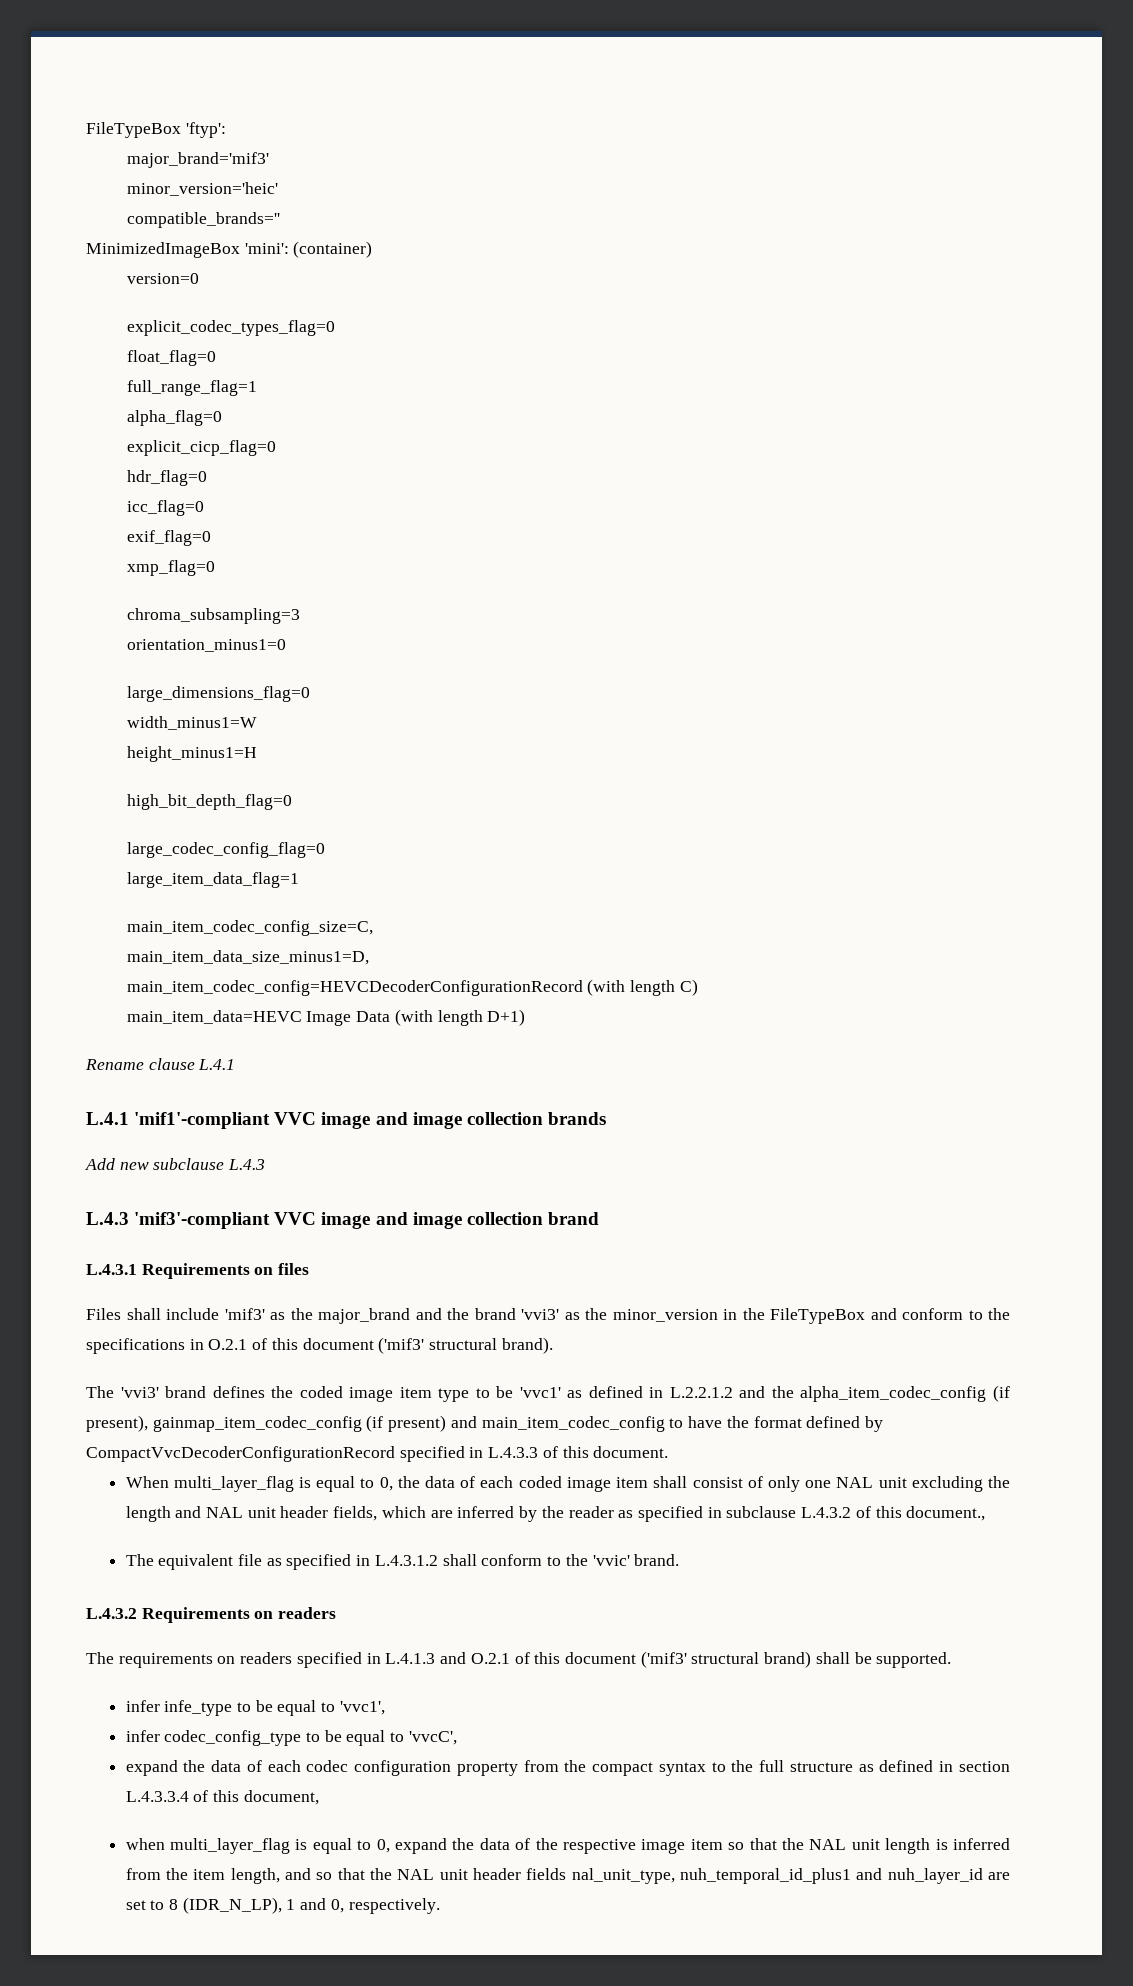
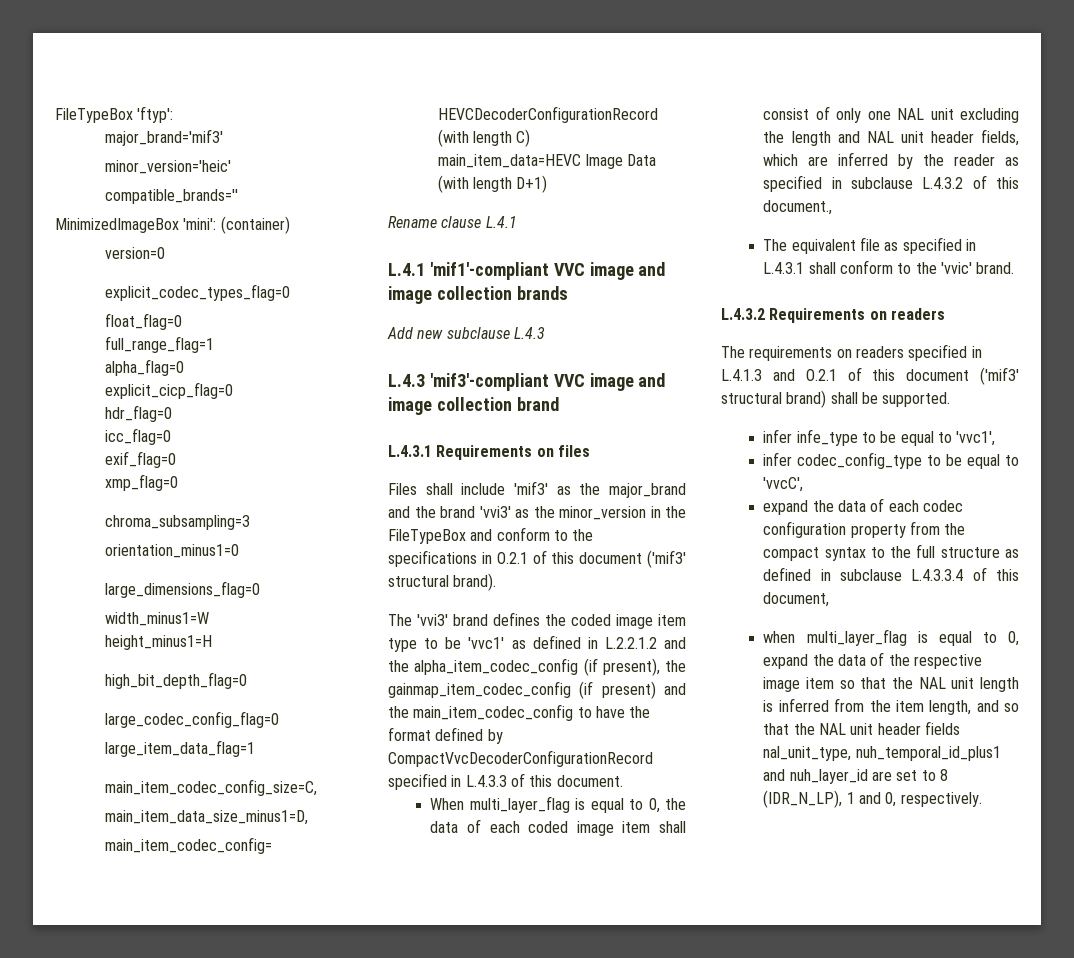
(148, 1423) none -> [665,660,686,672] the
(477, 1422) none -> [388,706,409,718] the
[374,1555,438,1566] L.4.3.1.2 -> [763,262,805,274] L.4.3.1
[959,1761,1011,1772] section -> [840,569,903,581] subclause

